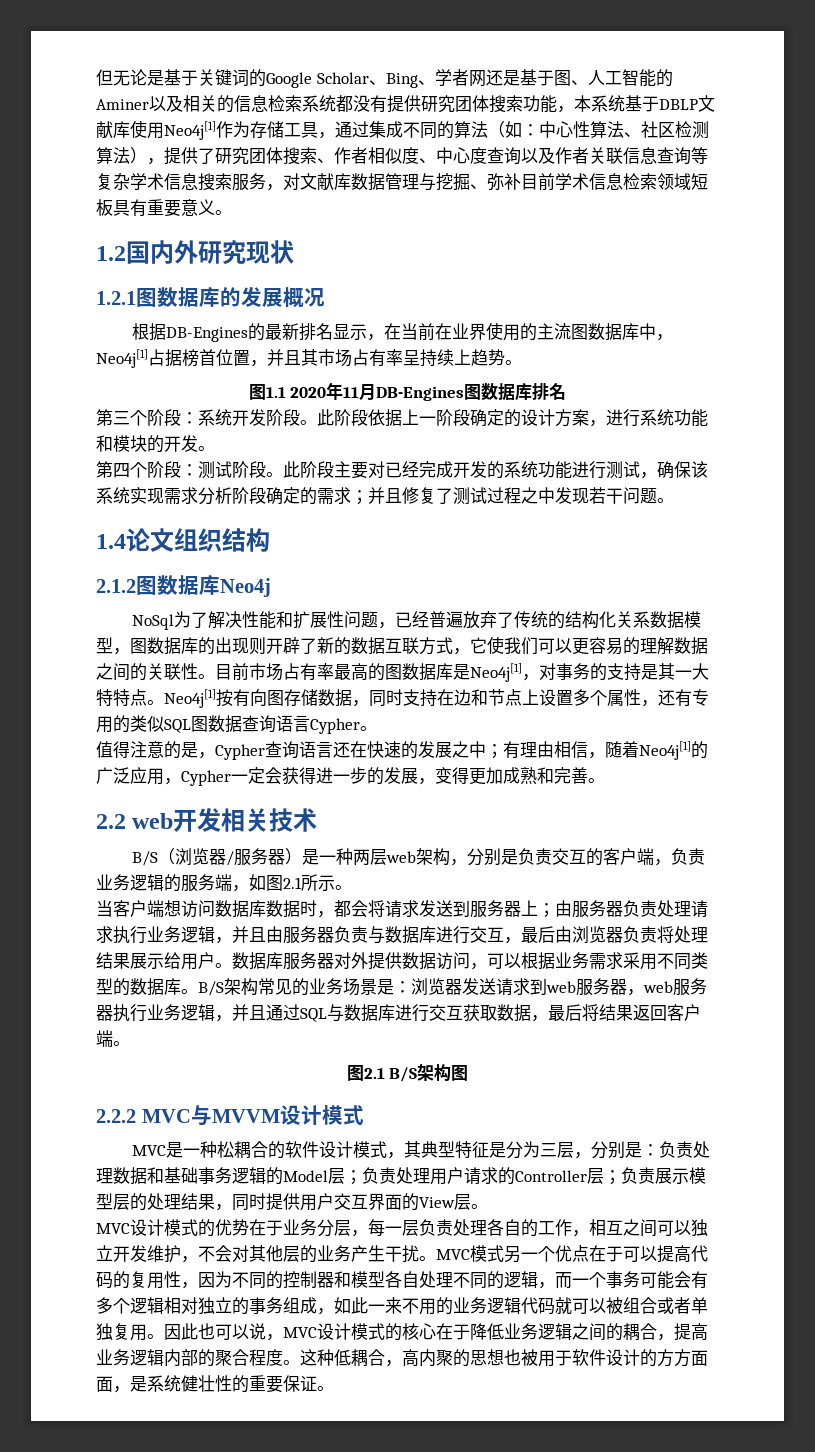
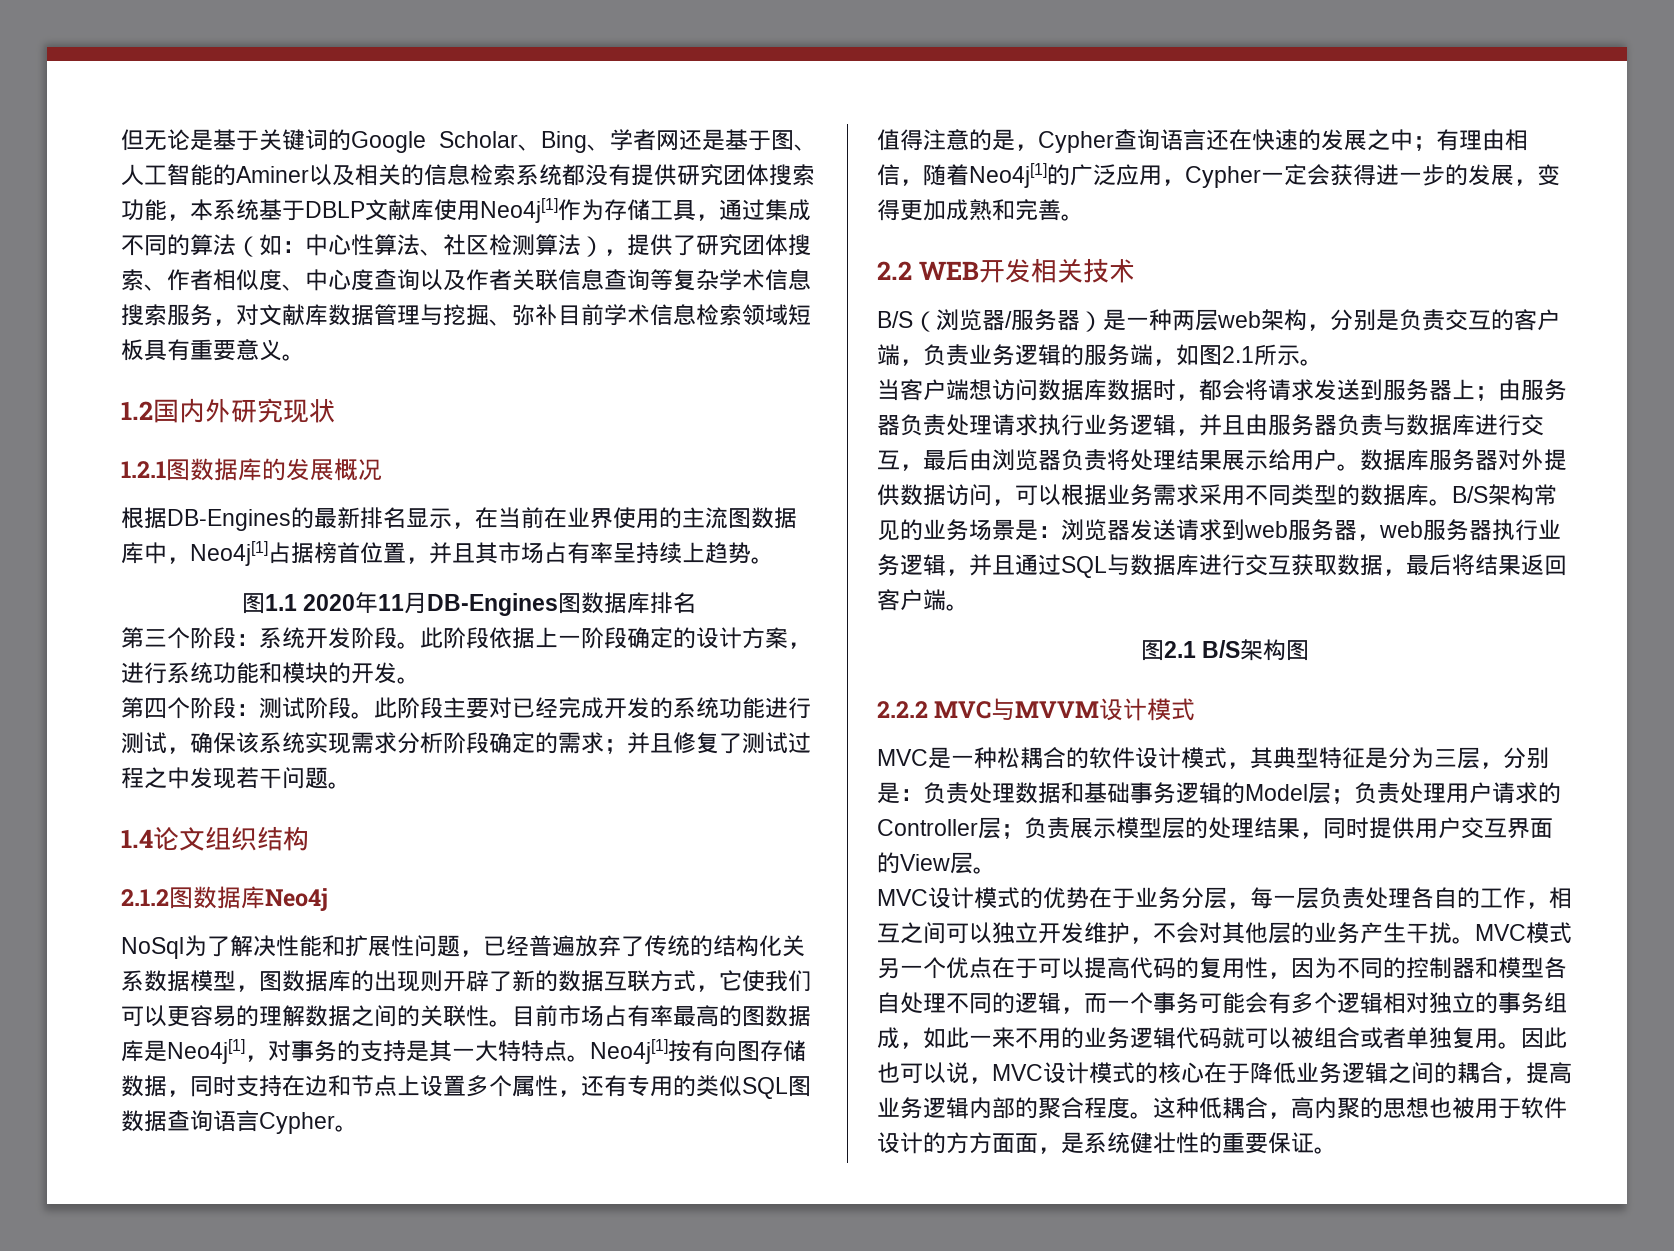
[132,813,174,829] web -> [918,261,979,280] WEB

